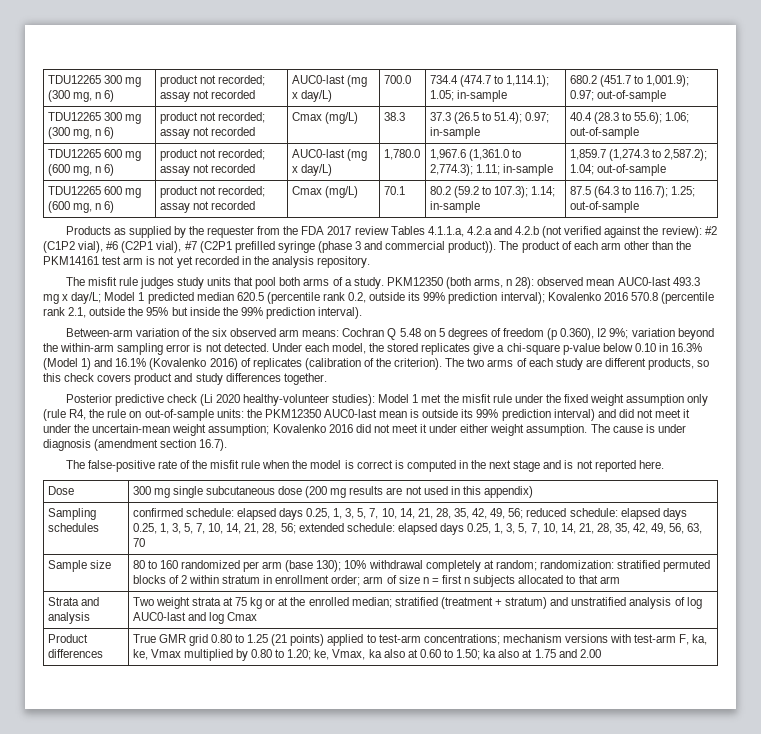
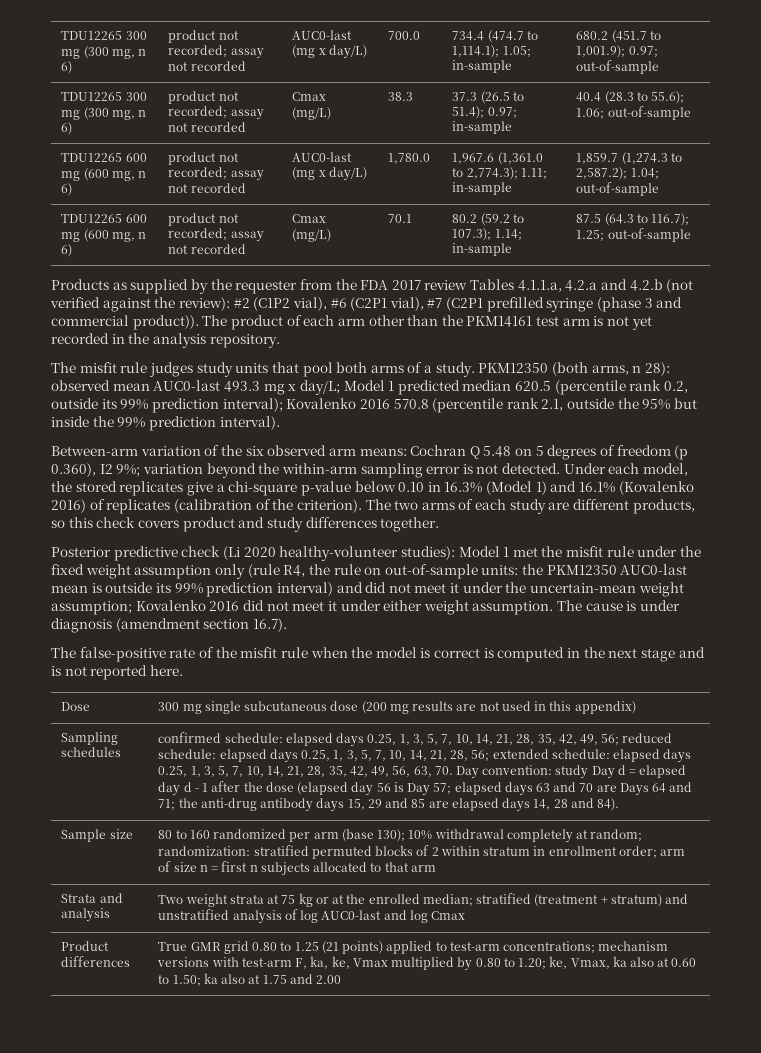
[132,538,145,547] 70 -> [434,765,687,779] [158,781,693,796] [158,798,619,812] 70. Day convention: study Day d = elapsed day d - 1 after the dose (elapsed day 56 is Day 57; elapsed days 63 and 70 are Days 64 and 71; the anti-drug antibody days 15, 29 and 85 are elapsed days 14, 28 and 84).

